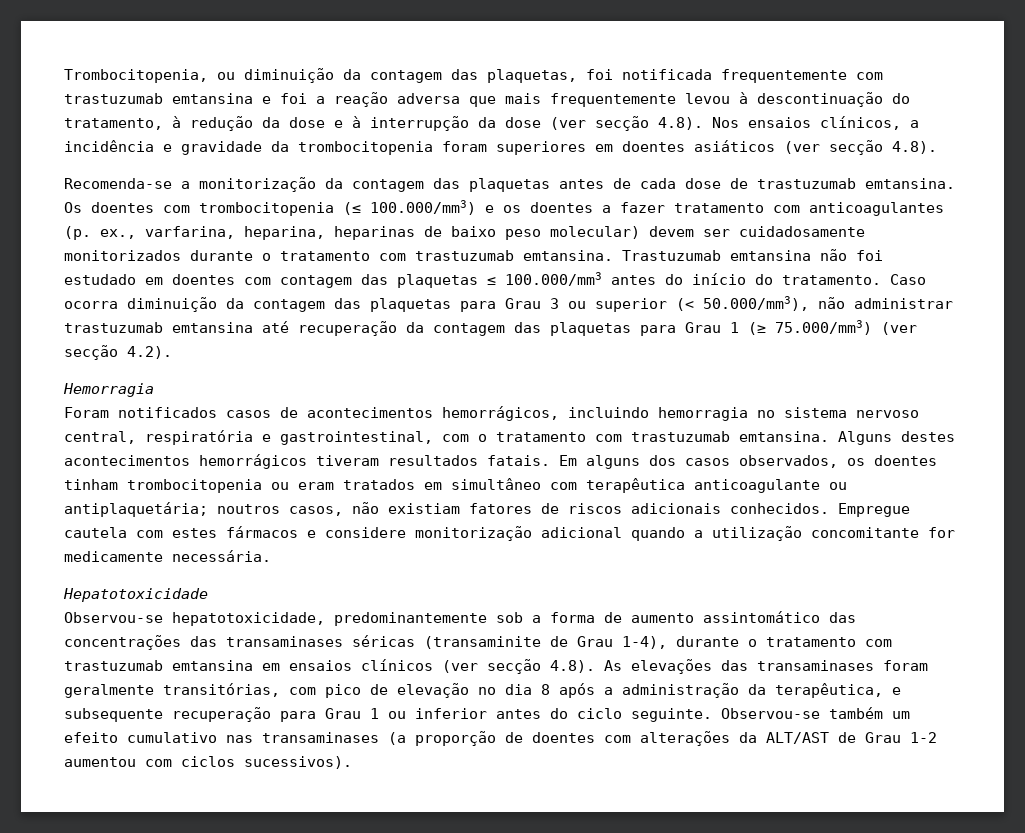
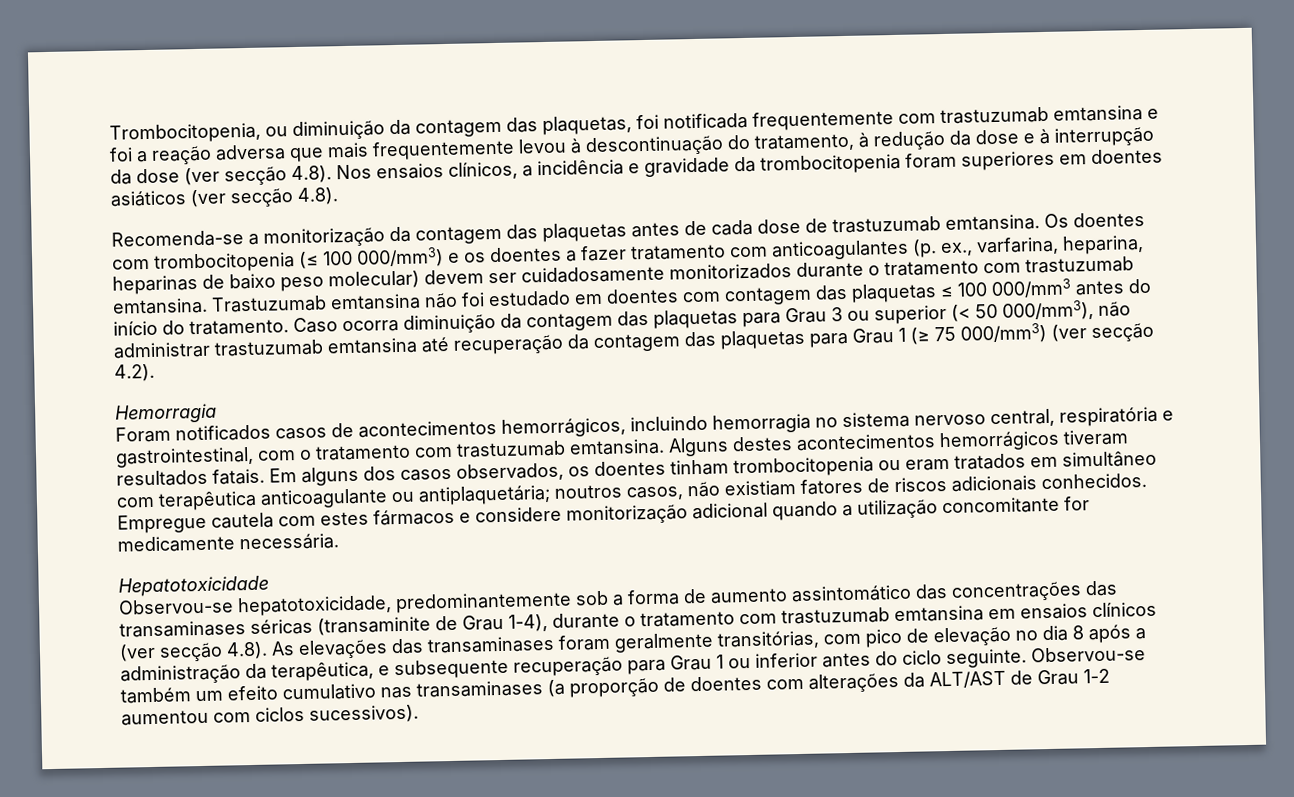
[370,200,476,215] 100.000/mm3) -> [322,247,444,268] 100 000/mm3)
[505,272,602,286] 100.000/mm3 -> [957,278,1072,299] 100 000/mm3
[703,296,809,311] 50.000/mm3), -> [975,300,1094,321] 50 000/mm3),
[775,320,872,335] 75.000/mm3) -> [934,322,1047,344] 75 000/mm3)

